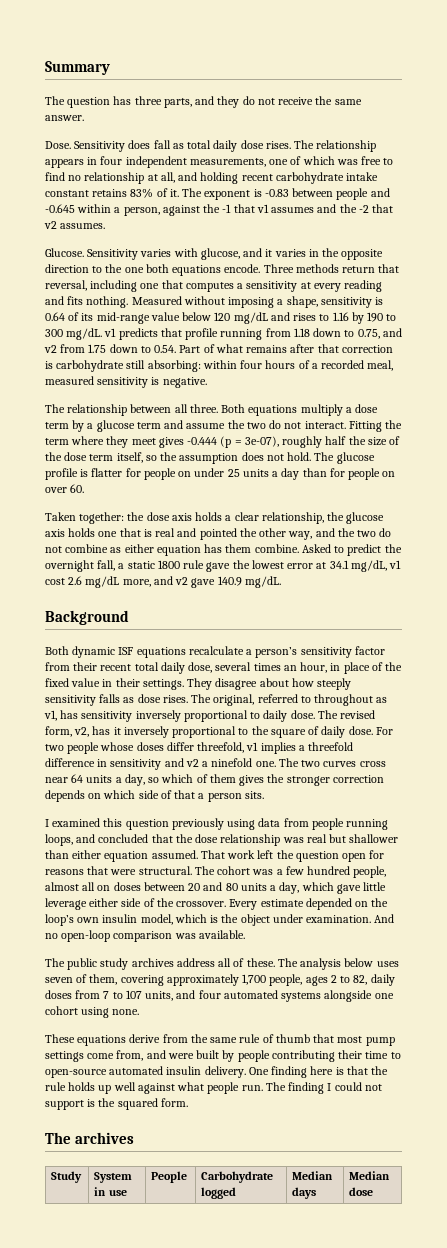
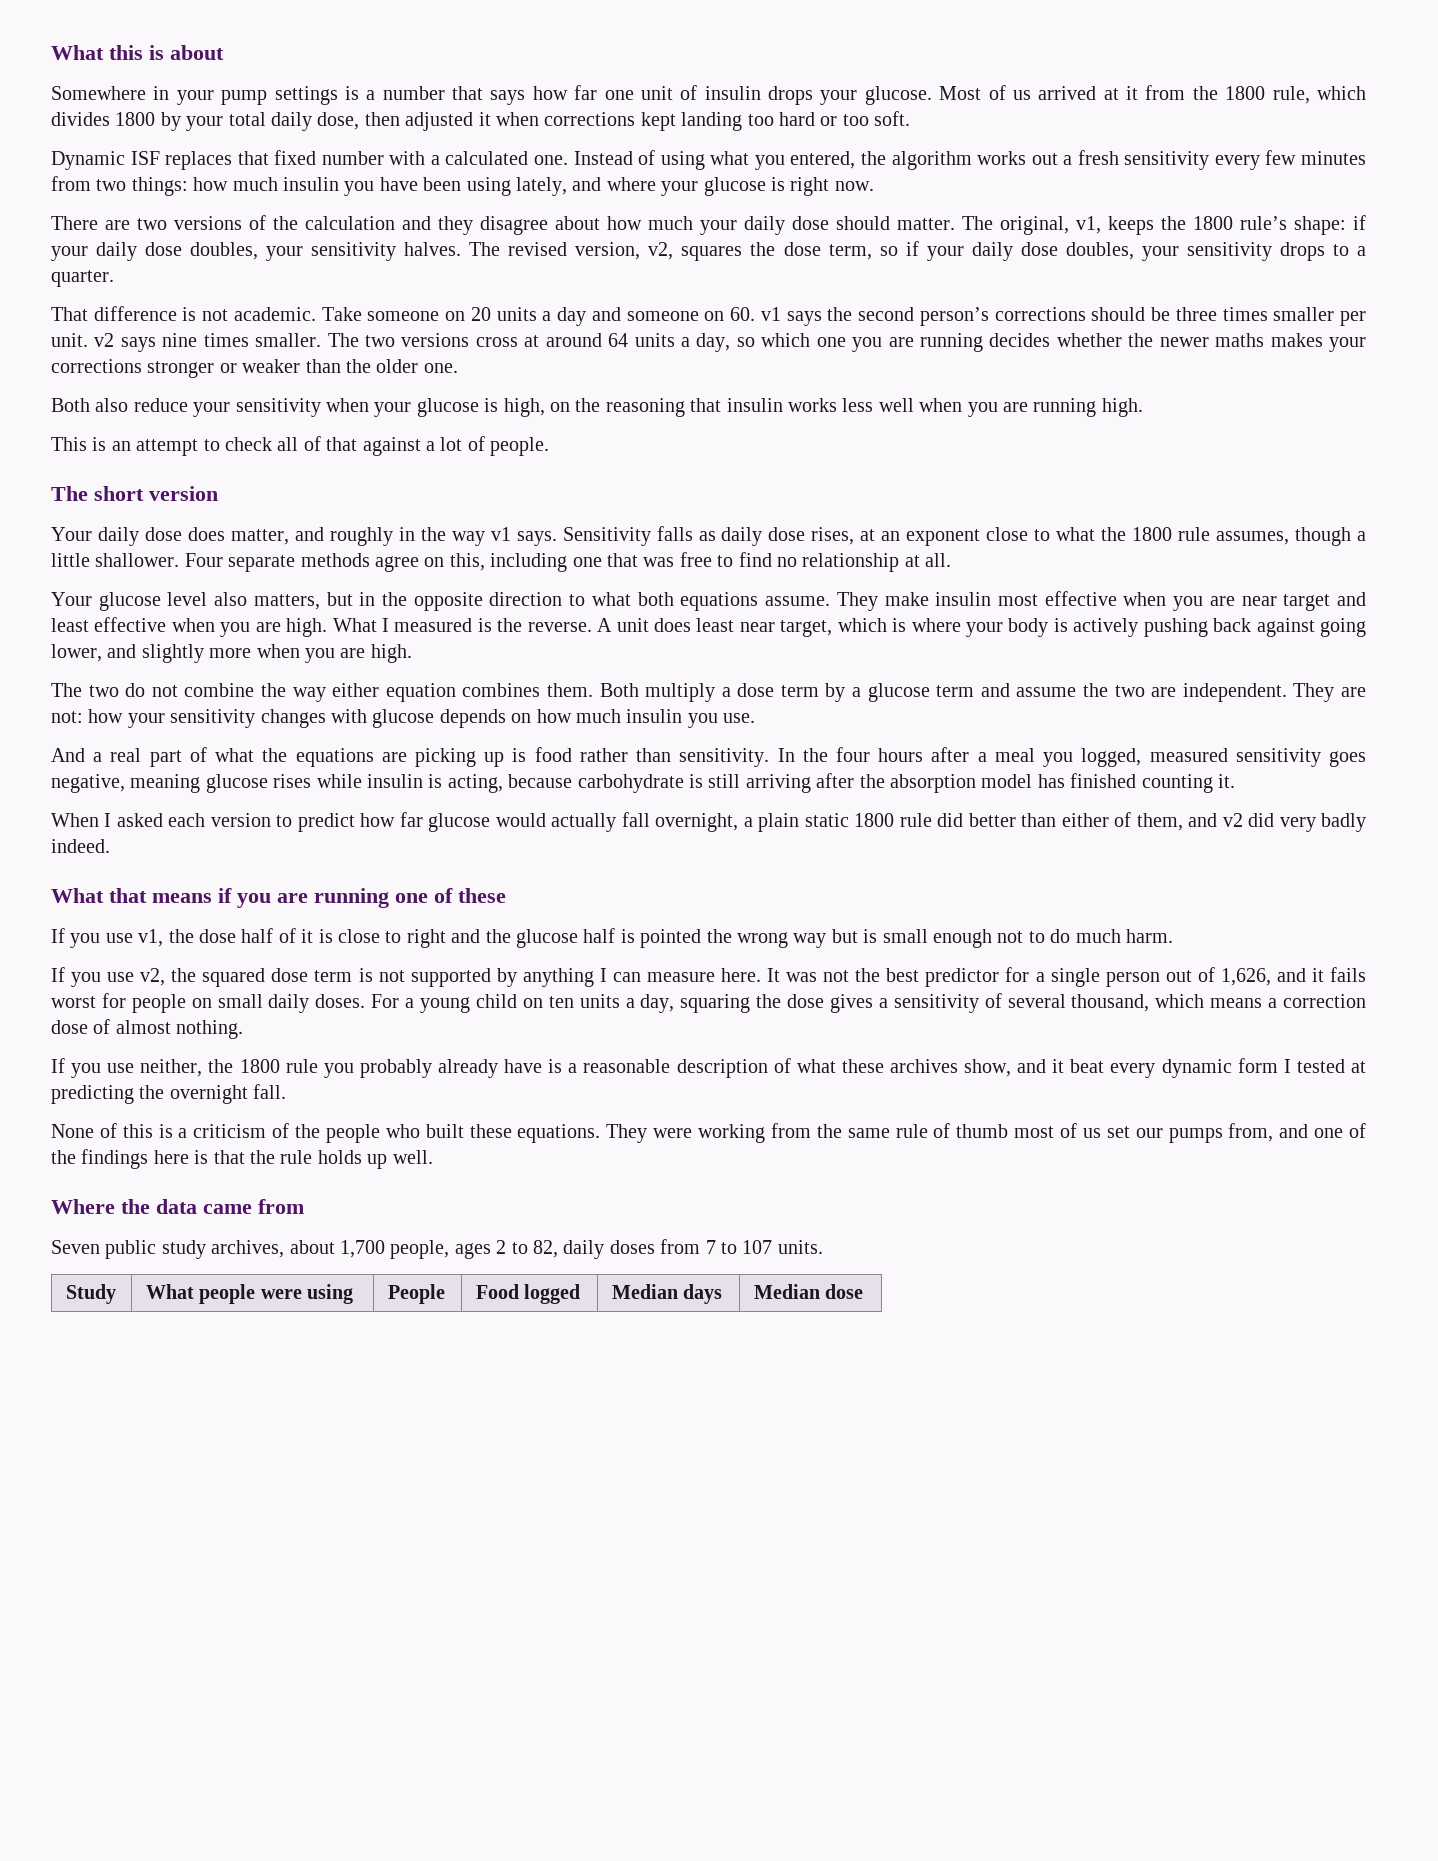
[45,61,110,75] [45,96,362,108] [45,115,84,121] [45,140,377,152] [45,156,335,168] Summary // The question has three parts, and they do not receive the same answer. // Dose. Sensitivity does fall as total daily dose rises. The relationship appears in four independent measurements, one of which -> [51,45,224,60] [51,85,1367,105] [51,111,911,131] [51,150,1366,170] [51,176,874,196] [51,215,1366,235] [51,241,1366,261] [51,270,114,287] [51,306,1366,326] [51,333,1366,352] [51,359,458,378] [51,398,1143,417] [51,436,550,456] [51,486,218,501] [51,526,1366,546] [51,553,638,572] What this is about // Somewhere in your pump settings is a number that says how far one unit of insulin drops your glucose. Most of us arrived at it from the 1800 rule, which divides 1800 by your total daily dose, then adjusted it when corrections kept landing too hard or too soft. // Dynamic ISF replaces that fixed number with a calculated one. Instead of using what you entered, the algorithm works out a fresh sensitivity every few minutes from two things: how much insulin you have been using lately, and where your glucose is right now. // There are two versions of the calculation and they disagree about how much your daily dose should matter. The original, v1, keeps the 1800 rule’s shape: if your daily dose doubles, your sensitivity halves. The revised version, v2, squares the dose term, so if your daily dose doubles, your sensitivity drops to a quarter. // That difference is not academic. Take someone on 20 units a day and someone on 60. v1 says the second person’s corrections should be three times smaller per unit. v2 says nine times smaller. The two versions cross at around 64 units a day, so which one you are running decides whether the newer maths makes your corrections stronger or weaker than the older one. // Both also reduce your sensitivity when your glucose is high, on the reasoning that insulin works less well when you are running high. // This is an attempt to check all of that against a lot of people. // The short version // Your daily dose does matter, and roughly in the way v1 says. Sensitivity falls as daily dose rises, at an exponent close to what the 1800 rule assumes, though a little shallower. Four separate methods agree on this, including one that
[160,172,379,184] [45,188,390,200] [45,204,394,216] [44,221,106,229] [45,248,306,260] all, and holding recent carbohydrate intake constant retains 83% of it. The exponent is -0.83 between people and -0.645 within a person, against the -1 that v1 assumes and the -2 that v2 assumes. // Glucose. Sensitivity varies with glucose, and it varies -> [925,553,952,567] [51,592,353,611] all. // Your glucose level also matters, but
[105,264,400,276] [45,280,383,292] [45,296,384,308] [45,312,397,324] [45,328,402,340] [44,344,393,353] [45,360,394,372] [45,376,207,388] [45,404,298,416] the one both equations encode. Three methods return that reversal, including one that computes a sensitivity at every reading and fits nothing. Measured without imposing a shape, sensitivity is 0.64 of its mid-range value below 120 mg/dL and rises to 1.16 by 190 to 300 mg/dL. v1 predicts that profile running from 1.18 down to 0.75, and v2 from 1.75 down to 0.54. Part of what remains after that correction is carbohydrate still absorbing: within four hours of a recorded meal, measured sensitivity is negative. // The relationship between all three. Both equations -> [591,591,1367,611] [51,617,1366,637] [51,644,412,663] [51,683,639,702] what both equations assume. They make insulin most effective when you are near target and least effective when you are high. What I measured is the reverse. A unit does least near target, which is where your body is actively pushing back against going lower, and slightly more when you are high. // The two do not combine the way either equation combines them. Both
[269,420,403,432] [45,436,401,448] [45,452,375,464] [45,468,396,480] [45,484,85,493] [45,512,385,524] [45,528,392,540] [45,544,402,556] [45,560,402,572] [45,576,281,588] [45,610,129,625] [45,646,385,658] [45,662,403,674] [45,678,352,690] [45,694,388,706] [44,710,376,722] [45,726,393,738] [45,742,354,754] [45,758,386,770] [45,774,384,786] [45,790,264,802] [45,818,389,830] [45,834,399,846] [45,850,385,862] [45,866,387,878] [45,882,387,894] [45,898,389,910] [45,914,395,926] [45,930,245,942] [45,958,399,970] [45,974,239,986] do not interact. Fitting the term where they meet gives -0.444 (p = 3e-07), roughly half the size of the dose term itself, so the assumption does not hold. The glucose profile is flatter for people on under 25 units a day than for people on over 60. // Taken together: the dose axis holds a clear relationship, the glucose axis holds one that is real and pointed the other way, and the two do not combine as either equation has them combine. Asked to predict the overnight fall, a static 1800 rule gave the lowest error at 34.1 mg/dL, v1 cost 2.6 mg/dL more, and v2 gave 140.9 mg/dL. // Background // Both dynamic ISF equations recalculate a person’s sensitivity factor from their recent total daily dose, several times an hour, in place of the fixed value in their settings. They disagree about how steeply sensitivity falls as dose rises. The original, referred to throughout as v1, has sensitivity inversely proportional to daily dose. The revised form, v2, has it inversely proportional to the square of daily dose. For two people whose doses differ threefold, v1 implies a threefold difference in sensitivity and v2 a ninefold one. The two curves cross near 64 units a day, so which of them gives the stronger correction depends on which side of that a person sits. // I examined this question previously using data from people running loops, and concluded that the dose relationship was real but shallower than either equation assumed. That work left the question open for reasons that were structural. The cohort was a few hundred people, almost all on doses between 20 and 80 units a day, which gave little leverage either side of the crossover. Every estimate depended on the loop’s own insulin model, which is the object under examination. And no open-loop comparison was available. // The public study archives address all of these. The analysis below uses seven of them, covering approximately -> [1151,683,1367,702] [51,709,756,728] [51,747,1366,767] [51,773,1235,793] [51,812,1367,832] [51,839,110,853] [51,888,506,908] [51,928,1173,948] [51,967,1366,987] [51,993,1366,1013] [51,1019,244,1039] [51,1058,1367,1078] [51,1084,287,1104] [51,1123,1366,1143] [51,1149,433,1169] [51,1199,304,1214] [51,1240,335,1259] are independent. They are not: how your sensitivity changes with glucose depends on how much insulin you use. // And a real part of what the equations are picking up is food rather than sensitivity. In the four hours after a meal you logged, measured sensitivity goes negative, meaning glucose rises while insulin is acting, because carbohydrate is still arriving after the absorption model has finished counting it. // When I asked each version to predict how far glucose would actually fall overnight, a plain static 1800 rule did better than either of them, and v2 did very badly indeed. // What that means if you are running one of these // If you use v1, the dose half of it is close to right and the glucose half is pointed the wrong way but is small enough not to do much harm. // If you use v2, the squared dose term is not supported by anything I can measure here. It was not the best predictor for a single person out of 1,626, and it fails worst for people on small daily doses. For a young child on ten units a day, squaring the dose gives a sensitivity of several thousand, which means a correction dose of almost nothing. // If you use neither, the 1800 rule you probably already have is a reasonable description of what these archives show, and it beat every dynamic form I tested at predicting the overnight fall. // None of this is a criticism of the people who built these equations. They were working from the same rule of thumb most of us set our pumps from, and one of the findings here is that the rule holds up well. // Where the data came from // Seven public study archives, about
[145,990,394,1002] [45,1006,140,1018] [45,1034,395,1046] [45,1050,401,1062] [45,1066,389,1078] [45,1082,382,1094] [45,1098,188,1110] [45,1132,135,1144] [51,1171,83,1183] [94,1172,133,1183] [94,1187,127,1196] units, and four automated systems alongside one cohort using none. // These equations derive from the same rule of thumb that most pump settings come from, and were built by people contributing their time to open-source automated insulin delivery. One finding here is that the rule holds up well against what people run. The finding I could not support is the squared form. // The archives // Study | System in use -> [777,1240,823,1254] [65,1284,116,1304] [145,1284,353,1304] units. // Study | What people were using
[201,1171,274,1183] Carbohydrate -> [475,1284,519,1299] Food

